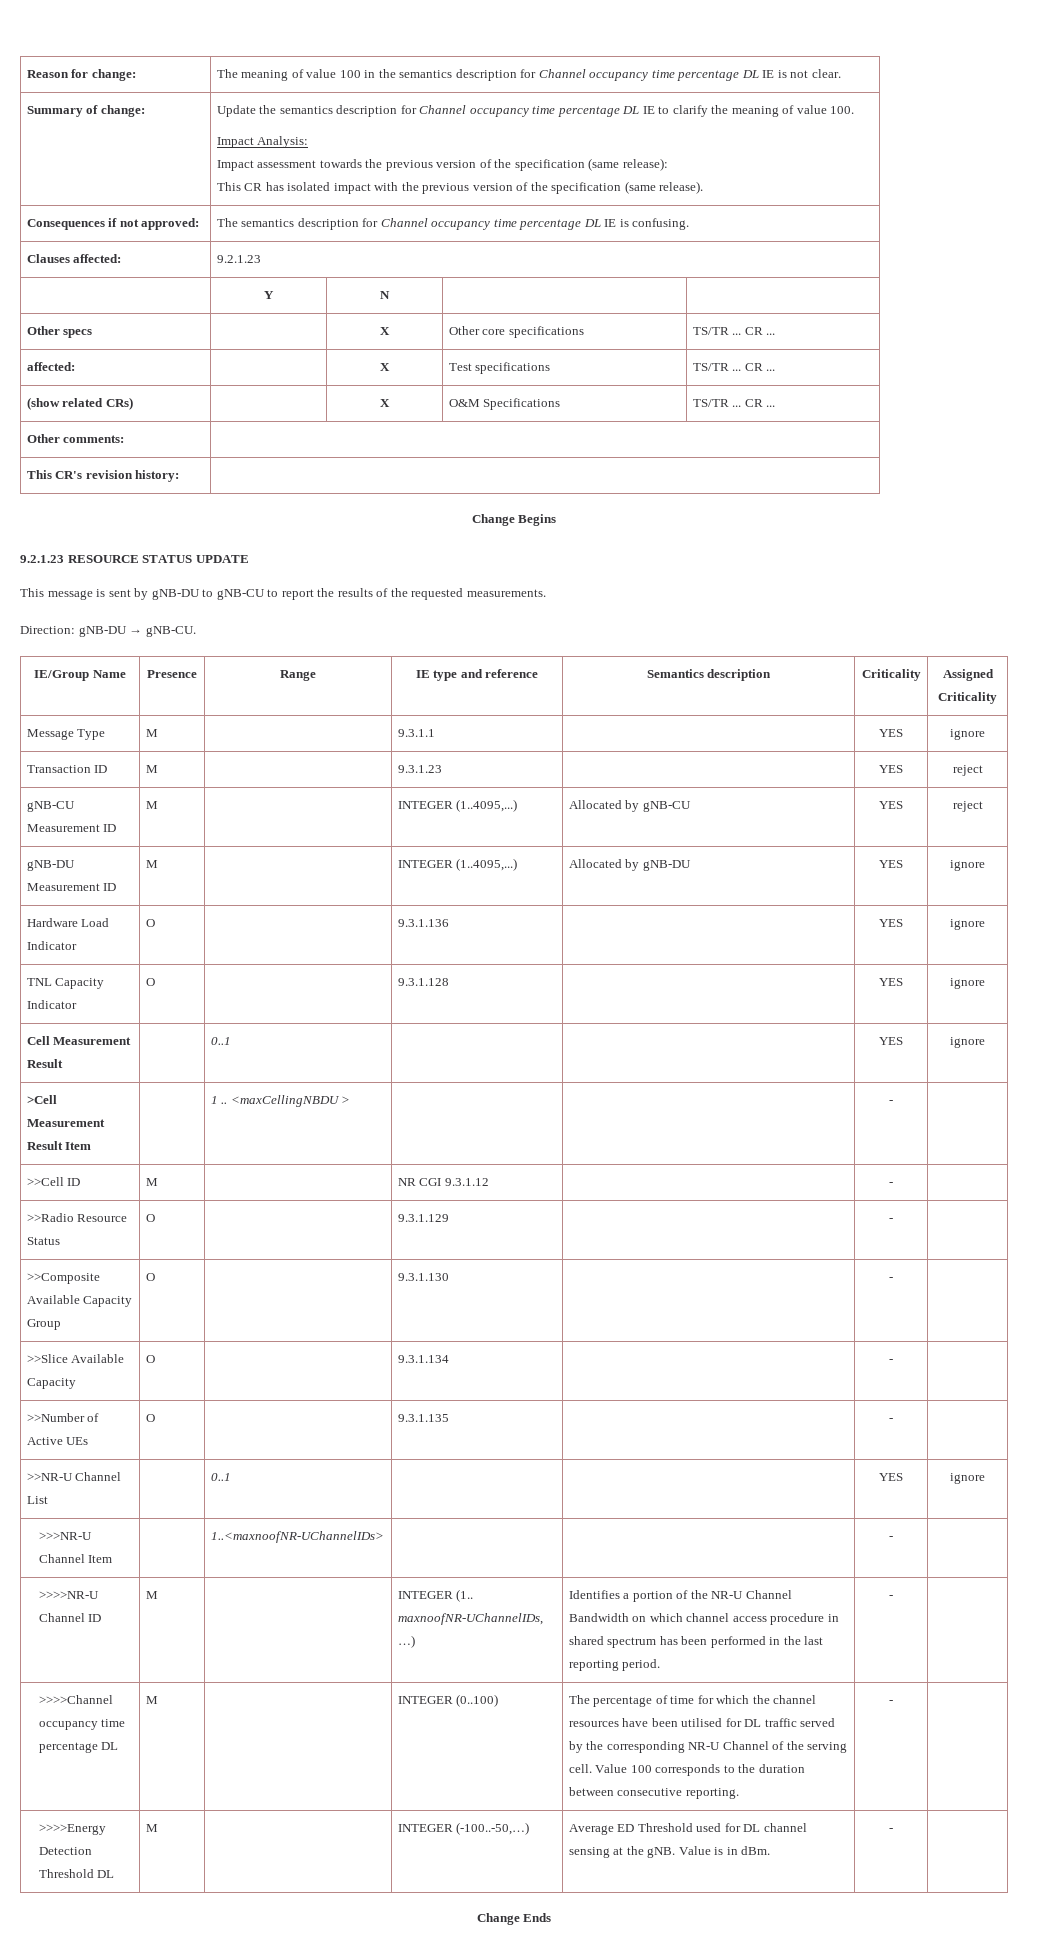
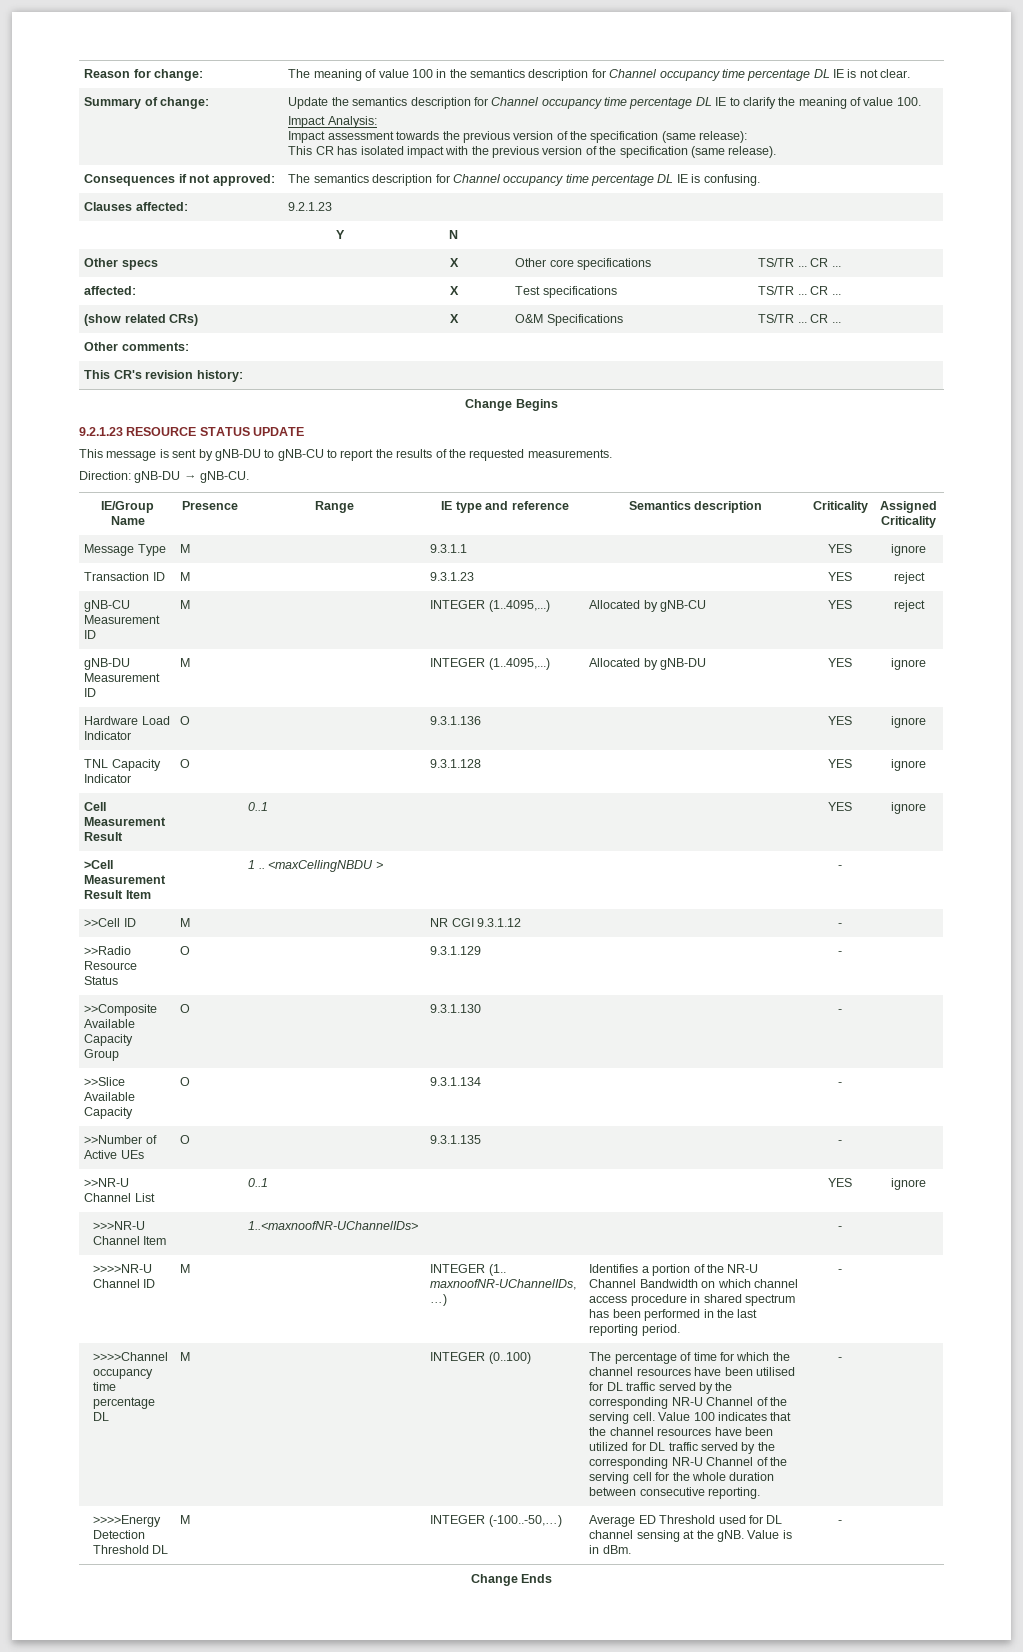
[655,1764,756,1776] corresponds to the -> [717,1412,792,1421] [589,1427,773,1436] [589,1442,775,1454] [589,1457,787,1469] [589,1472,726,1484] indicates that the channel resources have been utilized for DL traffic served by the corresponding NR-U Channel of the serving cell for the whole

